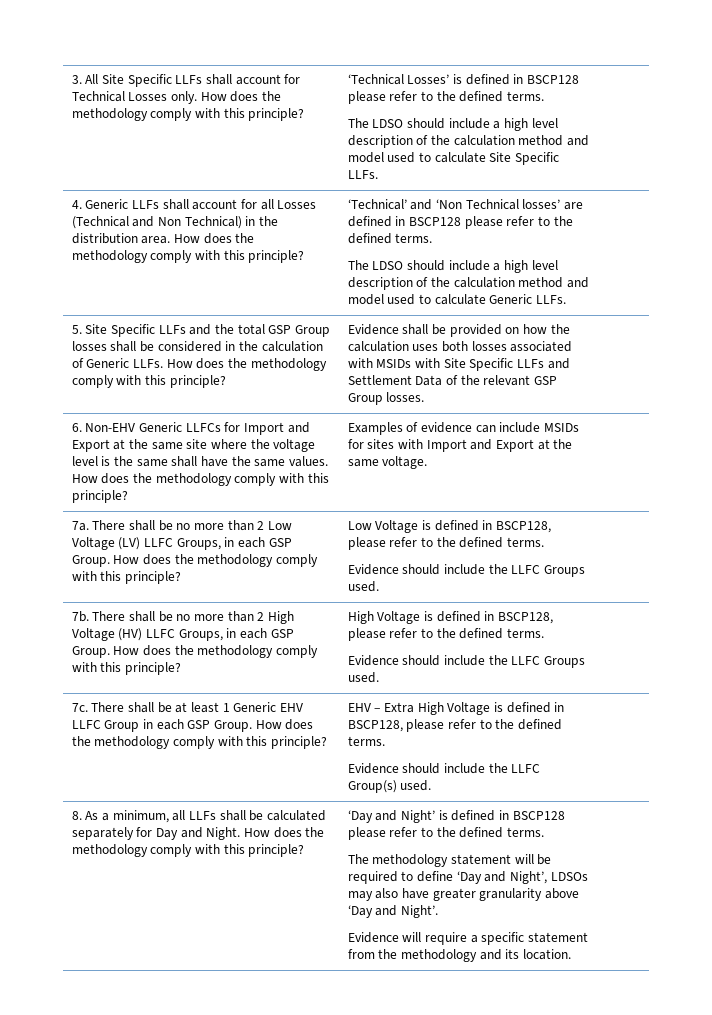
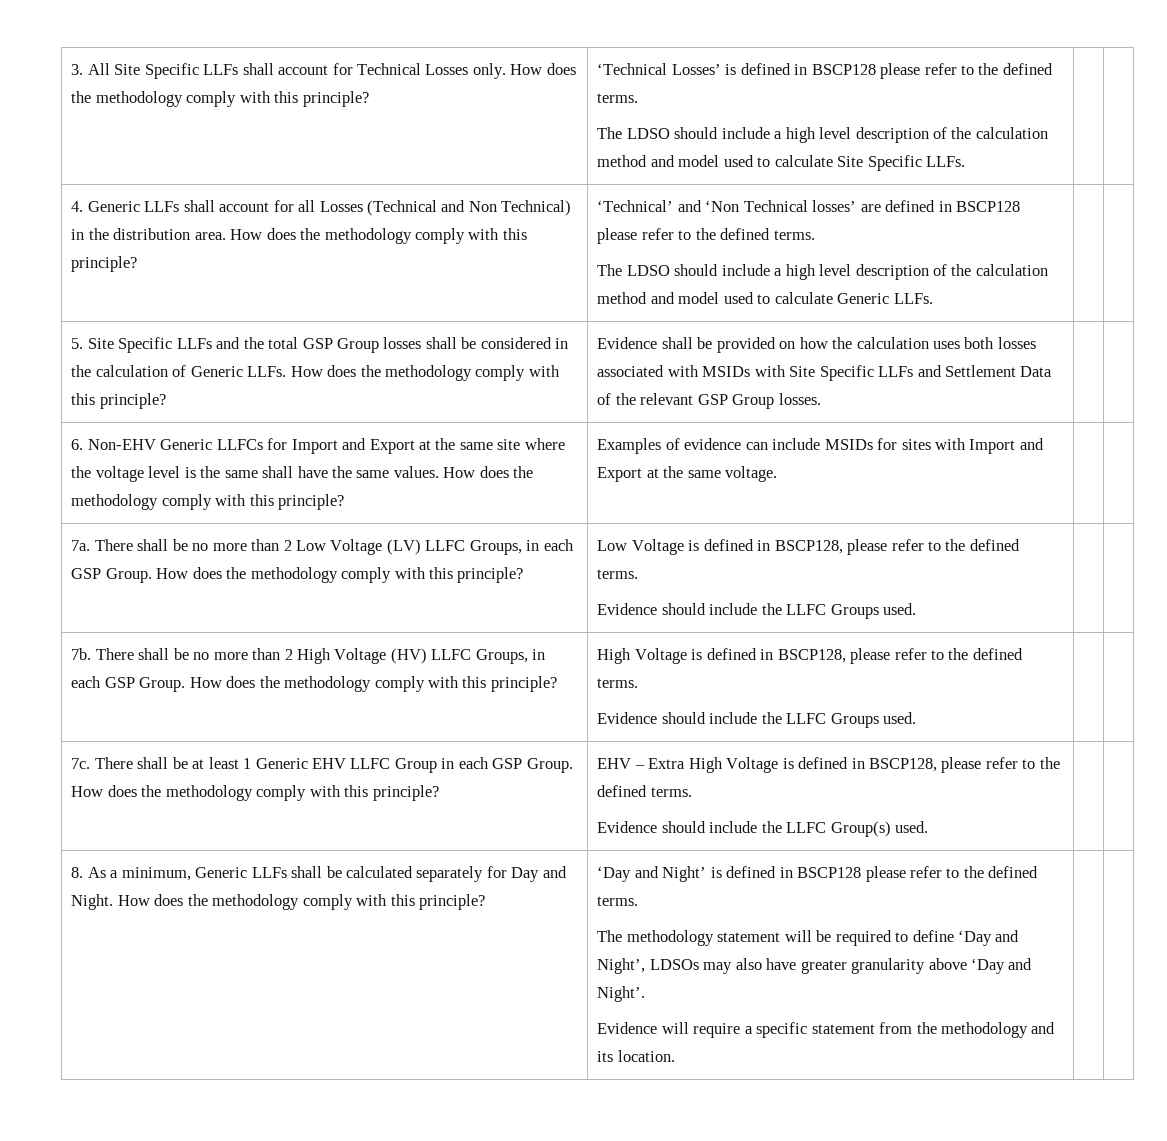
[172,810,186,821] all -> [195,867,248,878] Generic

